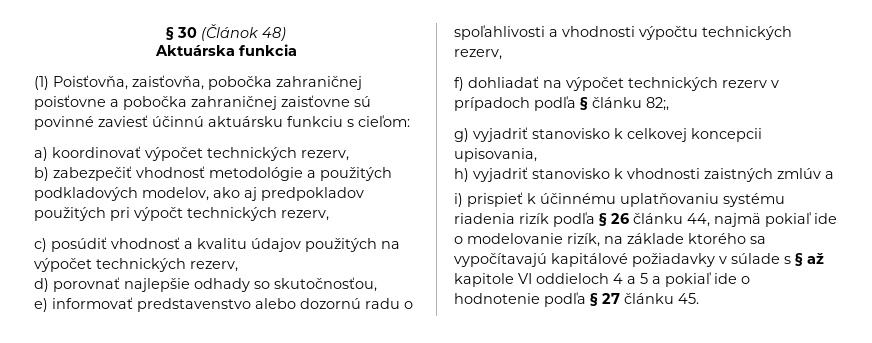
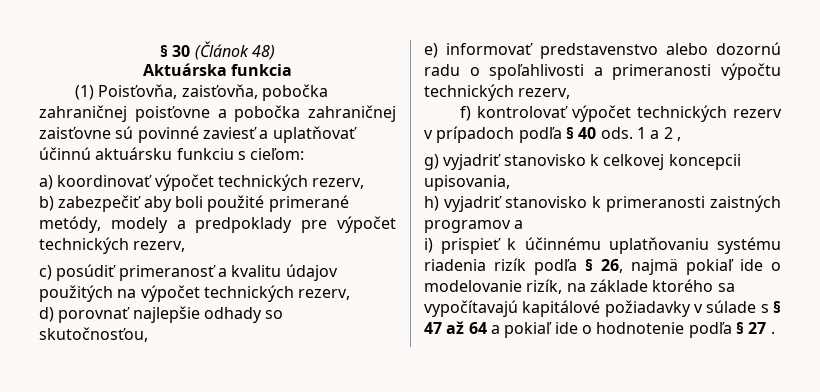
(148, 121) none -> [259,126,357,143] a uplatňovať
[136,166,392,181] [34,187,364,201] [34,207,183,221] vhodnosť metodológie a použitých podkladových modelov, ako aj predpokladov použitých pri výpočt -> [143,195,349,212] [39,216,396,233] aby boli použité primerané metódy, modely a predpoklady pre výpočet
[111,237,180,249] vhodnosť -> [118,265,216,281] primeranosť
[562,26,635,37] vhodnosti -> [612,64,712,80] primeranosti
[468,76,562,88] dohliadať na -> [477,106,569,118] kontrolovať
[592,97,669,111] článku 82;, -> [578,127,681,141] 40 ods. 1 a 2 ,
[627,168,821,182] vhodnosti zaistných zmlúv -> [606,195,781,212] [424,220,511,233] primeranosti zaistných programov
[611,213,710,227] 26 článku 44, -> [601,259,623,273] 26,
[807,253,824,264] [454,273,648,287] až kapitole VI oddieloch 4 a 5 -> [424,321,487,334] 47 až 64
[624,293,699,304] článku 45. -> [770,331,775,334] .

